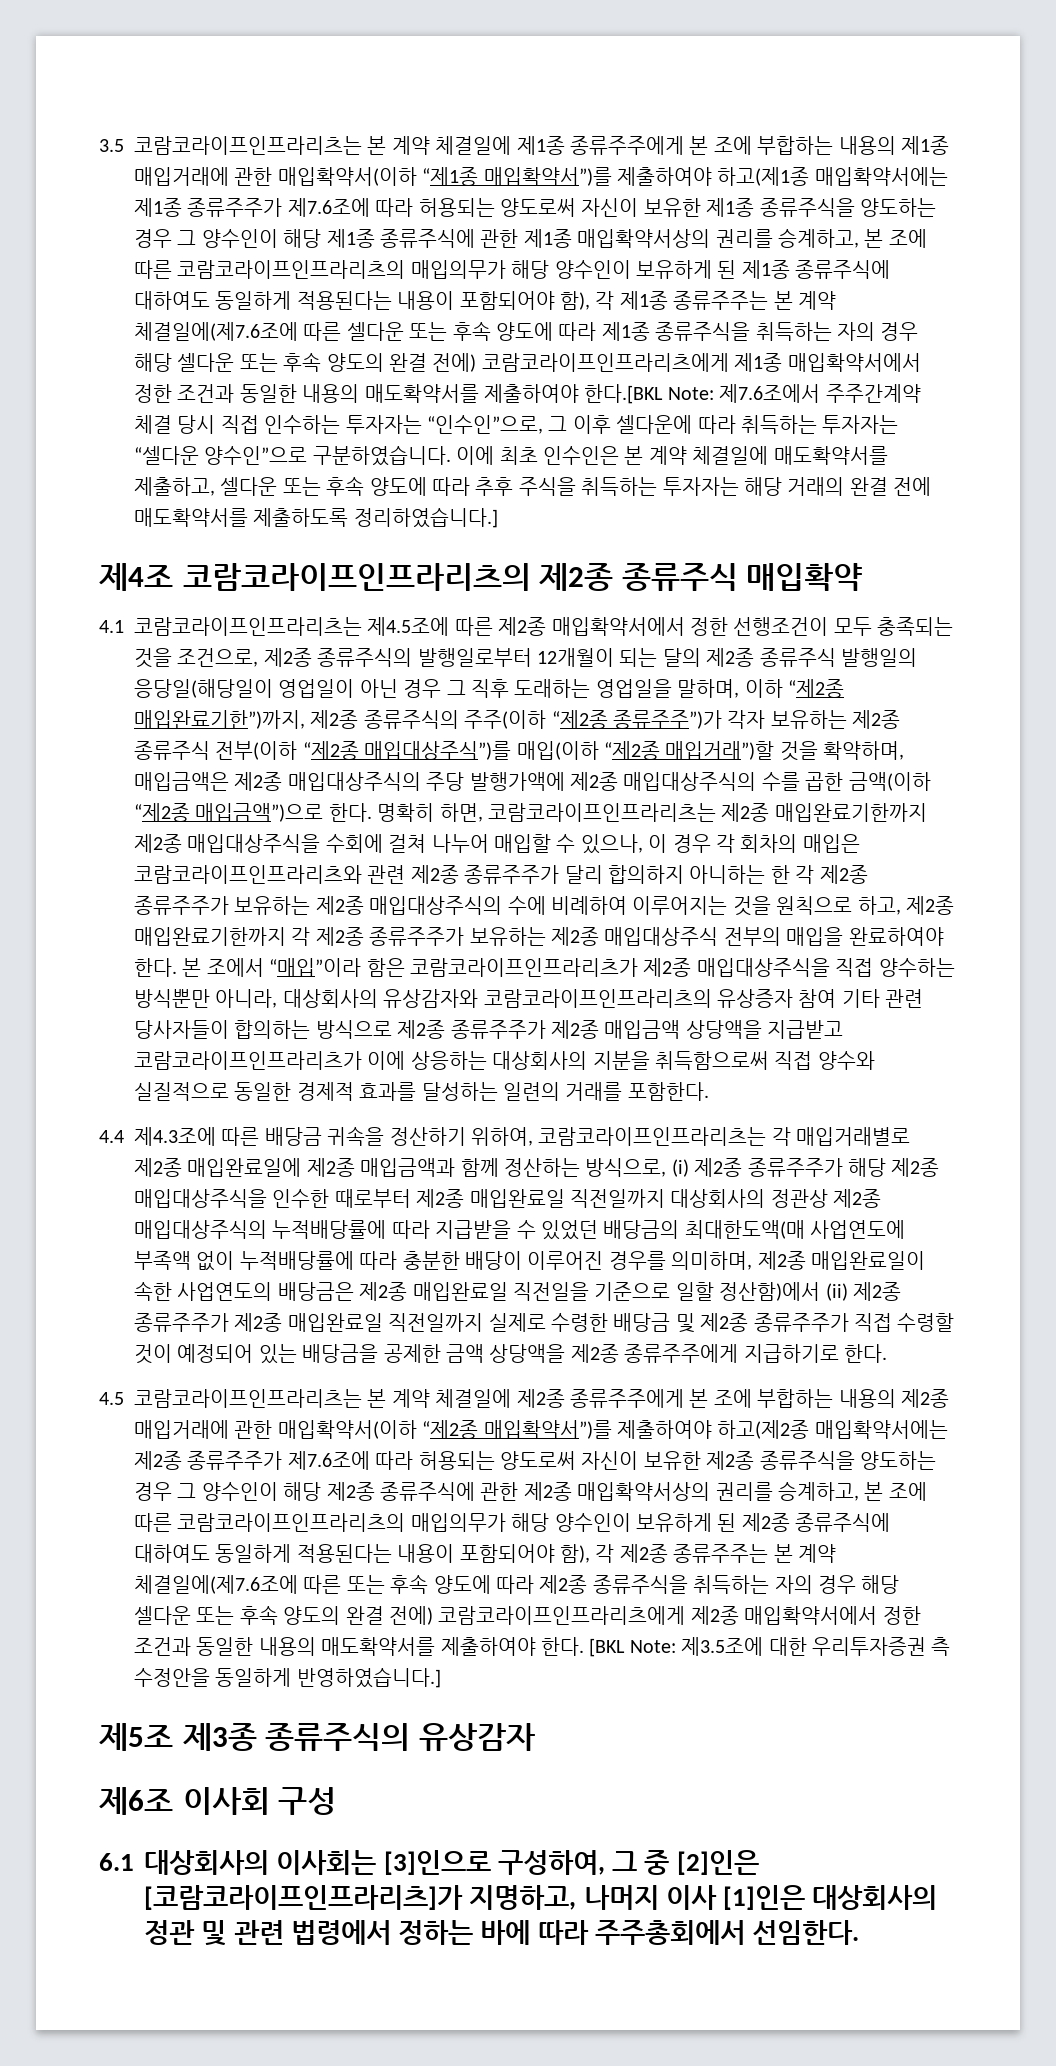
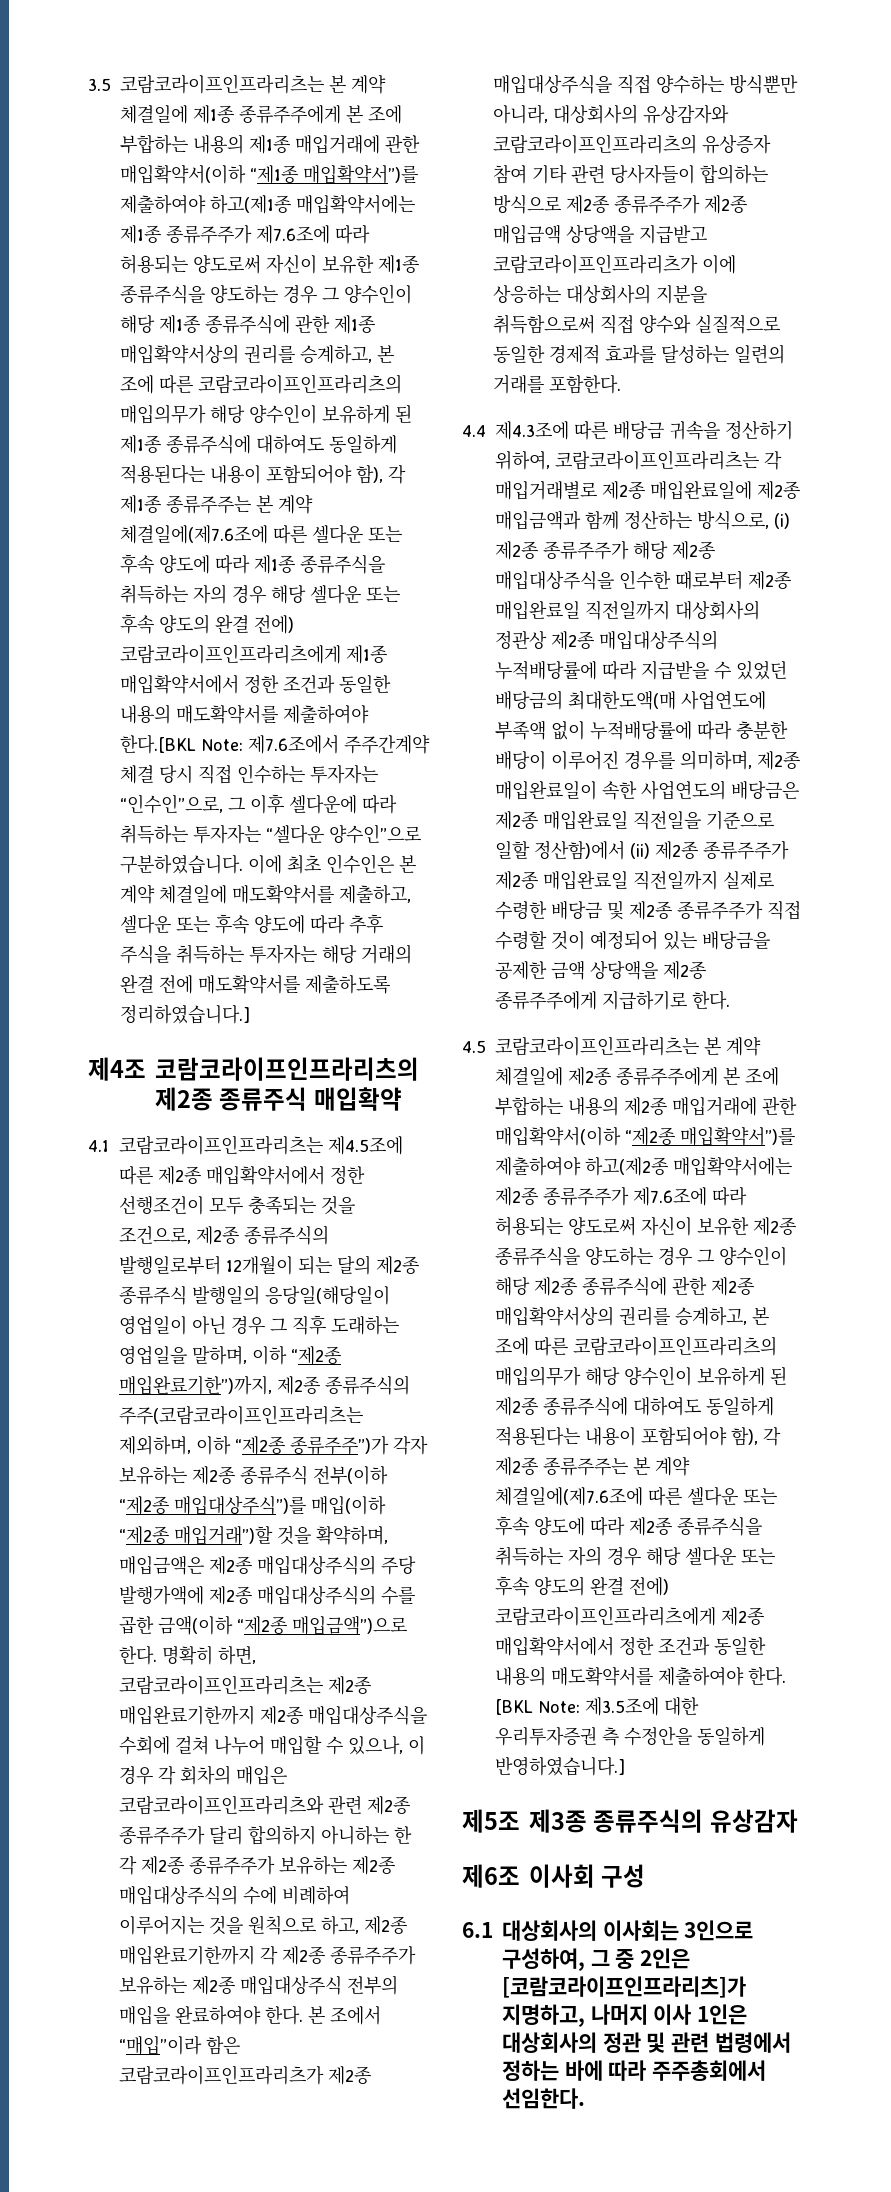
[464,710,547,729] 주주(이하 -> [118,1405,363,1425] [118,1435,231,1455] 주주(코람코라이프인프라리츠는 제외하며, 이하
(342, 1584) none -> [687,1486,738,1506] 셀다운
[383,1850,491,1875] [3]인으로 -> [684,1920,754,1941] 3인으로
[676,1850,759,1875] [2]인은 -> [640,1948,691,1969] 2인은
[723,1885,806,1910] [1]인은 -> [697,2004,748,2025] 1인은

